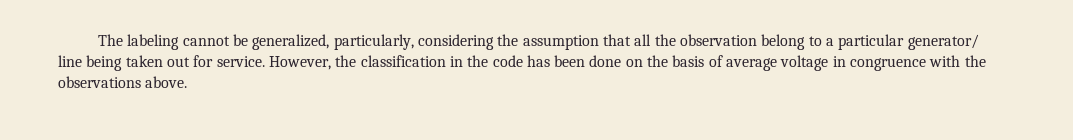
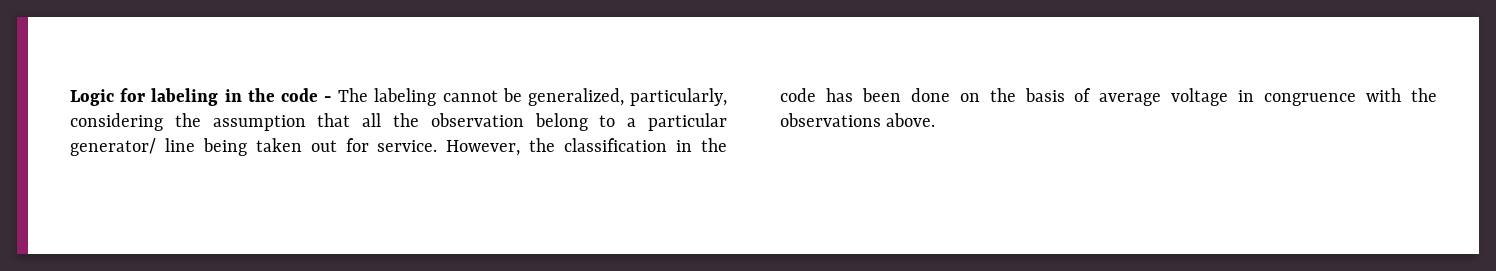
(98, 40) none -> [70,88,332,106] Logic for labeling in the code -

